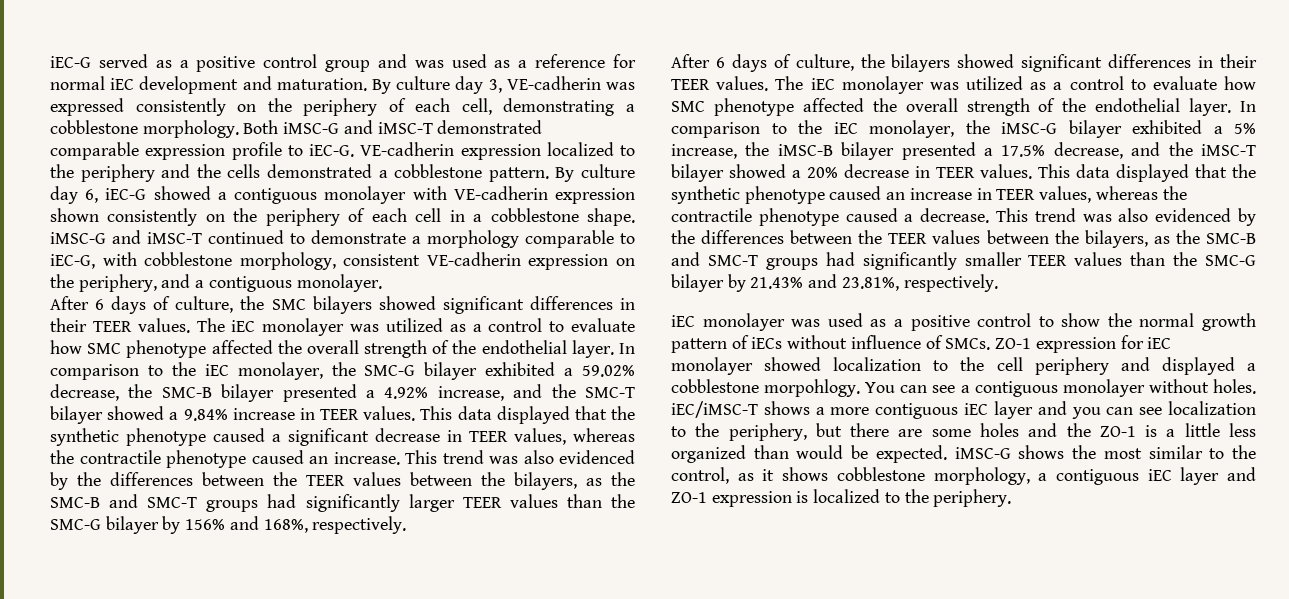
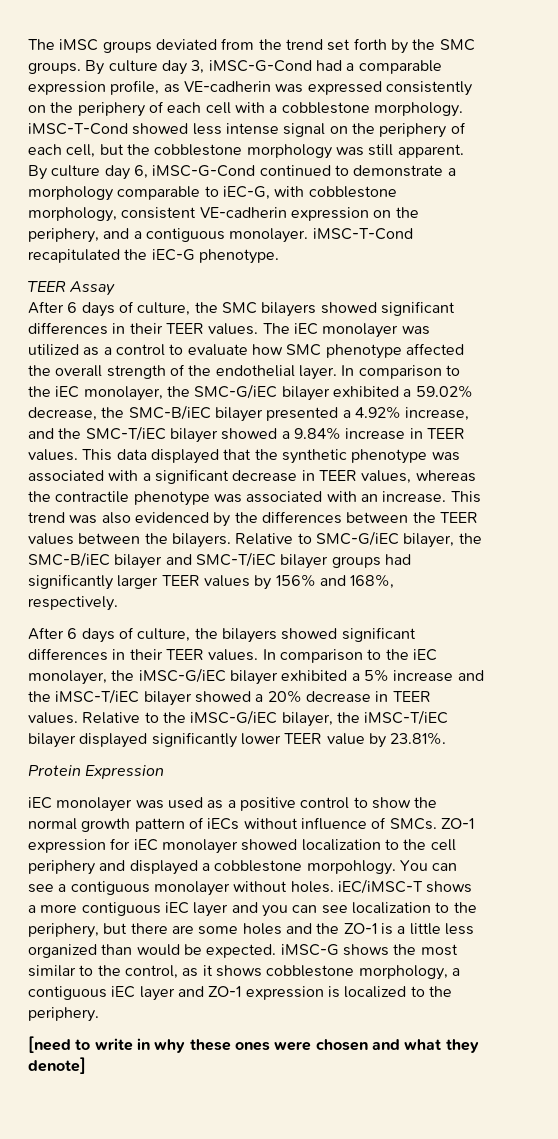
[50,54,637,72] [50,76,502,94] iEC-G served as a positive control group and was used as a reference for normal iEC development and maturation. By culture day 3, -> [28,38,475,54] [28,60,442,75] [28,80,180,95] The iMSC groups deviated from the trend set forth by the SMC groups. By culture day 3, iMSC-G-Cond had a comparable expression profile, as
[461,98,615,116] cell, demonstrating -> [205,102,265,114] cell with
[243,120,543,134] [50,142,635,160] [50,164,636,182] [50,186,635,204] [50,208,635,226] [50,230,202,244] Both iMSC-G and iMSC-T demonstrated comparable expression profile to iEC-G. VE-cadherin expression localized to the periphery and the cells demonstrated a cobblestone pattern. By culture day 6, iEC-G showed a contiguous monolayer with VE-cadherin expression shown consistently on the periphery of each cell in a cobblestone shape. iMSC-G and iMSC-T -> [28,122,466,138] [28,144,464,159] [28,165,256,180] iMSC-T-Cond showed less intense signal on the periphery of each cell, but the cobblestone morphology was still apparent. By culture day 6, iMSC-G-Cond
(382, 283) none -> [312,228,413,240] [28,249,279,264] [28,281,116,296] iMSC-T-Cond recapitulated the iEC-G phenotype. // TEER Assay
[364,365,416,376] SMC-G -> [194,384,278,399] SMC-G/iEC
[161,387,212,398] SMC-B -> [128,405,211,420] SMC-B/iEC
[584,387,635,398] SMC-T -> [85,426,166,441] SMC-T/iEC
[213,428,265,442] caused -> [431,452,460,461] [28,470,139,482] was associated with
[251,450,304,464] caused -> [213,491,357,503] was associated with
[514,472,635,490] [50,494,198,508] bilayers, as the SMC-B and SMC-T -> [171,531,482,548] [28,552,329,569] bilayers. Relative to SMC-G/iEC bilayer, the SMC-B/iEC bilayer and SMC-T/iEC bilayer
[566,494,636,508] [50,516,159,534] than the SMC-G bilayer -> (250, 581) none
[775,76,1256,94] [671,98,1256,116] [671,120,1057,138] The iEC monolayer was utilized as a control to evaluate how SMC phenotype affected the overall strength of the endothelial layer. In comparison to the iEC monolayer, the iMSC-G -> [262,649,437,663] [28,668,226,685] In comparison to the iEC monolayer, the iMSC-G/iEC
[671,142,1256,160] increase, the iMSC-B bilayer presented a 17.5% decrease, and the iMSC-T -> [393,670,484,682] [28,689,140,704] increase and the iMSC-T/iEC
[1038,164,1256,182] [671,186,1187,204] [671,208,1256,226] [671,230,1256,248] [671,252,1256,270] [671,274,998,292] This data displayed that the synthetic phenotype caused an increase in TEER values, whereas the contractile phenotype caused a decrease. This trend was also evidenced by the differences between the TEER values between the bilayers, as the SMC-B and SMC-T groups had significantly smaller TEER values than the SMC-G bilayer by 21.43% and 23.81%, respectively. -> [82,710,449,727] [28,732,447,748] [28,765,165,779] Relative to the iMSC-G/iEC bilayer, the iMSC-T/iEC bilayer displayed significantly lower TEER value by 23.81%. // Protein Expression
(1012, 498) none -> [28,1036,479,1053] [28,1057,86,1074] // [need to write in why these ones were chosen and what they denote]

